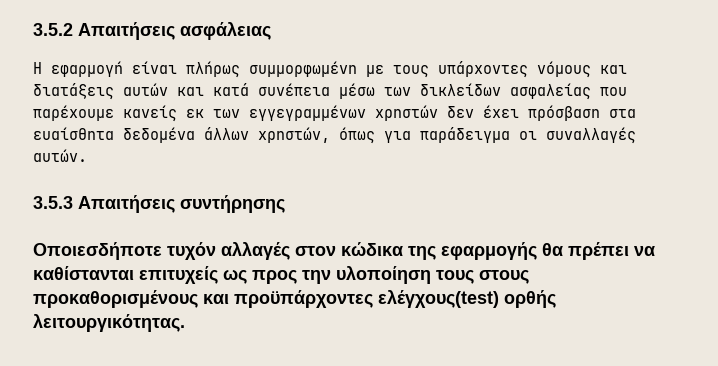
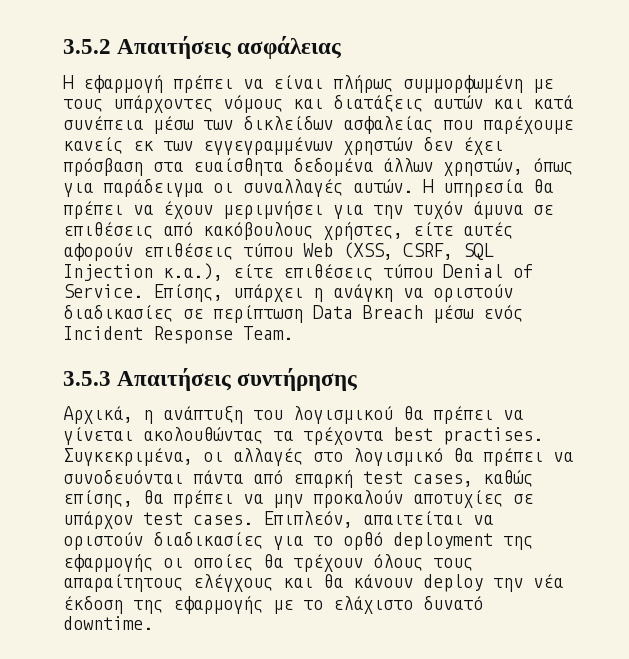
(123, 69) none -> [173,75,263,93] πρέπει να
[33,195,285,213] [33,242,655,260] [33,266,529,284] [33,290,556,308] [33,314,185,332] // 3.5.3 Απαιτήσεις συντήρησης // Οποιεσδήποτε τυχόν αλλαγές στον κώδικα της εφαρμογής θα πρέπει να καθίστανται επιτυχείς ως προς την υλοποίηση τους στους προκαθορισμένους και προϋπάρχοντες ελέγχους(test) ορθής λειτουργικότητας. -> [423,179,553,197] [63,200,553,219] [63,221,513,240] [63,242,494,261] [63,263,533,281] [63,284,513,302] [63,305,523,323] [63,326,293,344] [63,368,358,391] [63,406,523,424] [63,427,543,445] [63,448,573,466] [63,469,533,488] [63,490,533,508] [63,511,493,529] [63,532,533,550] [63,553,473,572] [63,574,563,592] [63,595,483,614] [63,616,153,630] Η υπηρεσία θα πρέπει να έχουν μεριμνήσει για την τυχόν άμυνα σε επιθέσεις από κακόβουλους χρήστες, είτε αυτές αφορούν επιθέσεις τύπου Web (XSS, CSRF, SQL Injection κ.α.), είτε επιθέσεις τύπου Denial of Service. Επίσης, υπάρχει η ανάγκη να οριστούν διαδικασίες σε περίπτωση Data Breach μέσω ενός Incident Response Team. // 3.5.3 Απαιτήσεις συντήρησης // Αρχικά, η ανάπτυξη του λογισμικού θα πρέπει να γίνεται ακολουθώντας τα τρέχοντα best practises. Συγκεκριμένα, οι αλλαγές στο λογισμικό θα πρέπει να συνοδευόνται πάντα από επαρκή test cases, καθώς επίσης, θα πρέπει να μην προκαλούν αποτυχίες σε υπάρχον test cases. Επιπλεόν, απαιτείται να οριστούν διαδικασίες για το ορθό deployment της εφαρμογής οι οποίες θα τρέχουν όλους τους απαραίτητους ελέγχους και θα κάνουν deploy την νέα έκδοση της εφαρμογής με το ελάχιστο δυνατό downtime.

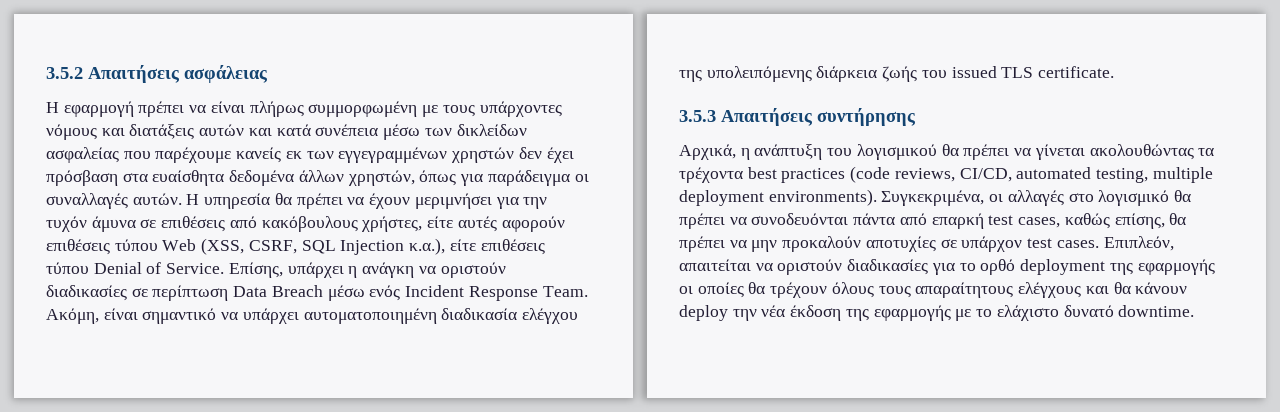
(293, 333) none -> [46,308,579,324] [679,66,1115,82] Ακόμη, είναι σημαντικό να υπάρχει αυτοματοποιημένη διαδικασία ελέγχου της υπολειπόμενης διάρκεια ζωής του issued TLS certificate.
[443,427,543,445] practises. -> [781,166,1213,183] [679,189,877,206] practices (code reviews, CI/CD, automated testing, multiple deployment environments).

